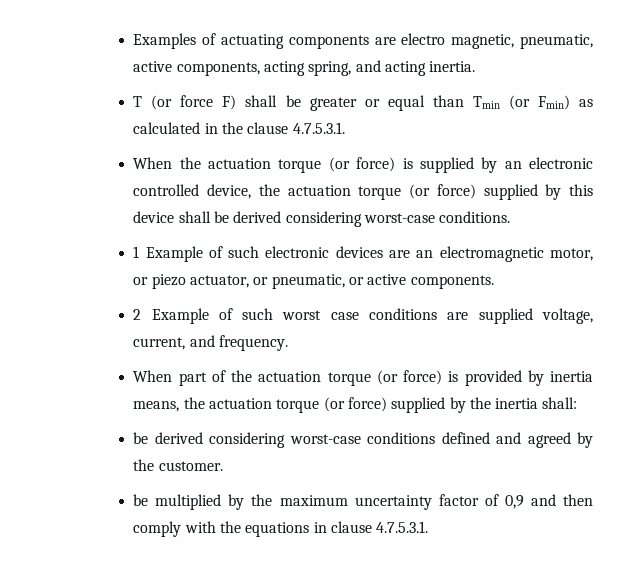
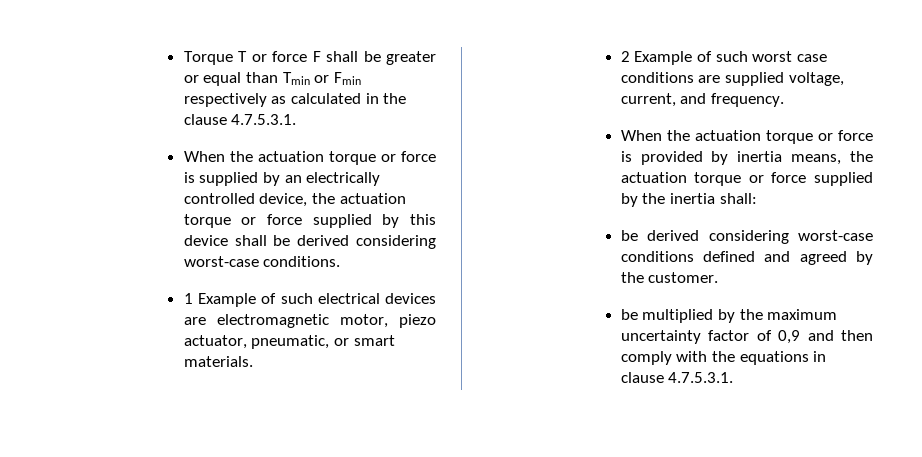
[133,33,593,49] [133,60,476,76] [133,95,237,110] Examples of actuating components are electro magnetic, pneumatic, active components, acting spring, and acting inertia. // T (or force F) -> [183,51,321,65] Torque T or force F
[508,95,570,110] (or Fmin) -> [314,72,361,85] [183,93,267,107] or Fmin respectively
[328,157,396,172] (or force) -> [380,151,437,162] or force
[528,157,593,169] electronic -> [306,172,381,186] electrically
[409,184,476,199] (or force) -> [241,214,303,225] or force
[265,246,330,258] electronic -> [317,293,380,304] electrical
[416,250,434,258] an -> (206, 321) none
[133,277,149,285] or -> (388, 321) none
[253,277,269,285] or -> (247, 342) none
[367,274,494,289] active components. -> [353,335,395,346] [183,356,253,367] smart materials.
[178,370,443,386] part of the actuation torque (or force) -> [666,130,873,144] the actuation torque or force
[323,397,387,412] (or force) -> [748,172,807,183] or force

